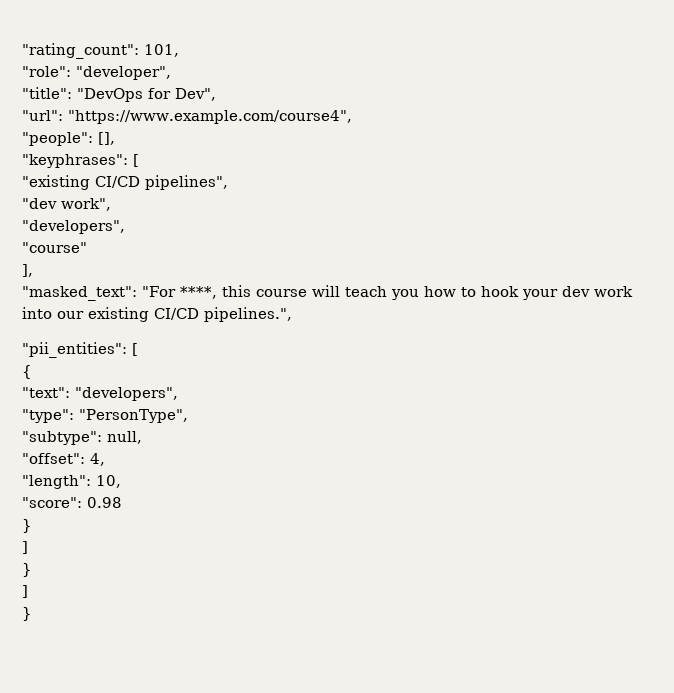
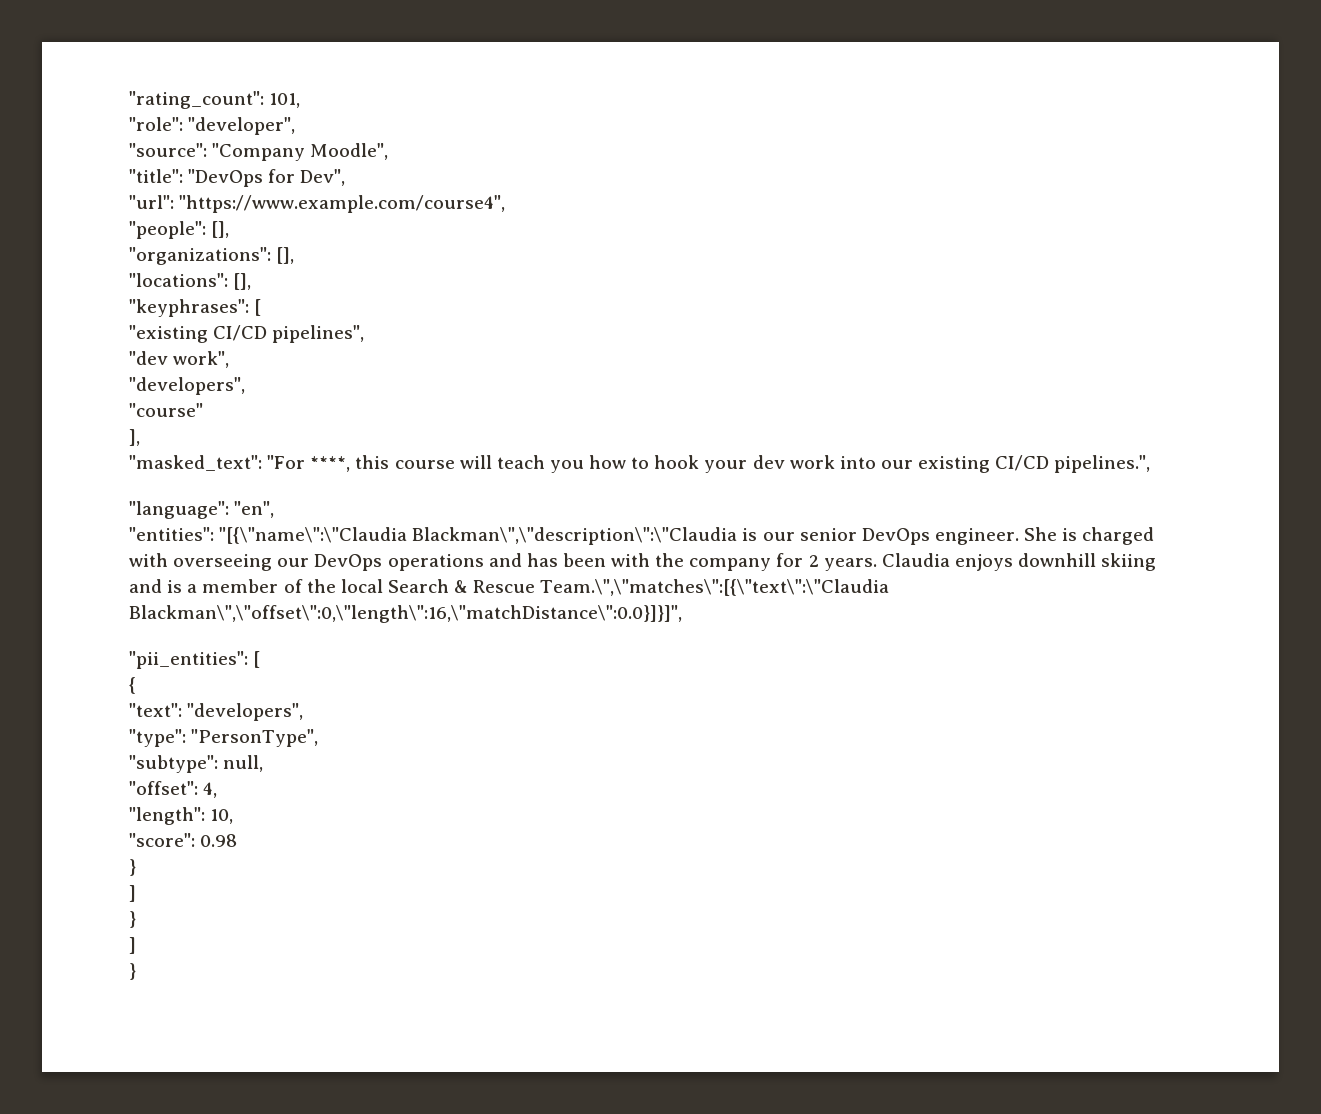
(171, 73) none -> [129,143,389,161] // "source": "Company Moodle",
(115, 138) none -> [129,247,295,265] [129,273,252,290] // "organizations": [], // "locations": [],
(292, 314) none -> [129,501,275,519] [129,527,1155,545] [129,553,1157,571] [129,579,890,596] [129,605,682,623] // "language": "en", // "entities": "[{\"name\":\"Claudia Blackman\",\"description\":\"Claudia is our senior DevOps engineer. She is charged with overseeing our DevOps operations and has been with the company for 2 years. Claudia enjoys downhill skiing and is a member of the local Search & Rescue Team.\",\"matches\":[{\"text\":\"Claudia Blackman\",\"offset\":0,\"length\":16,\"matchDistance\":0.0}]}]",

